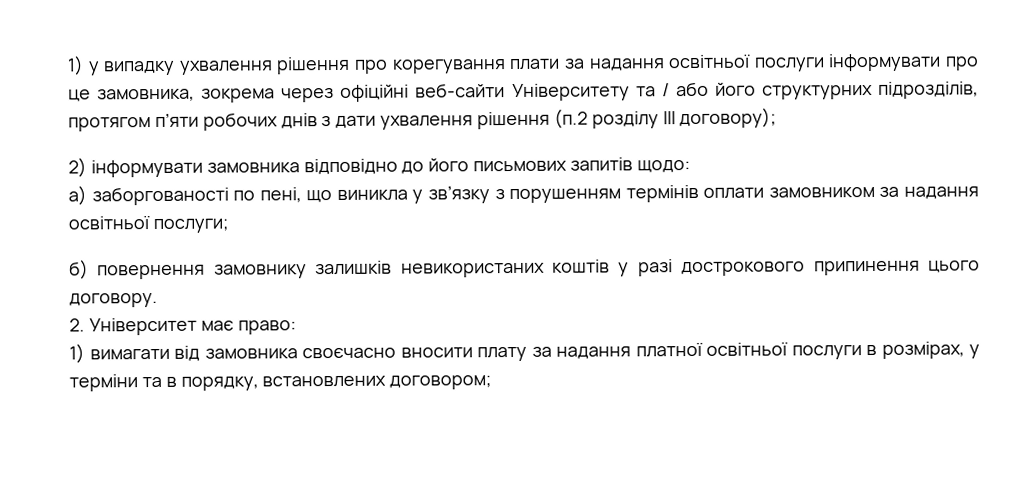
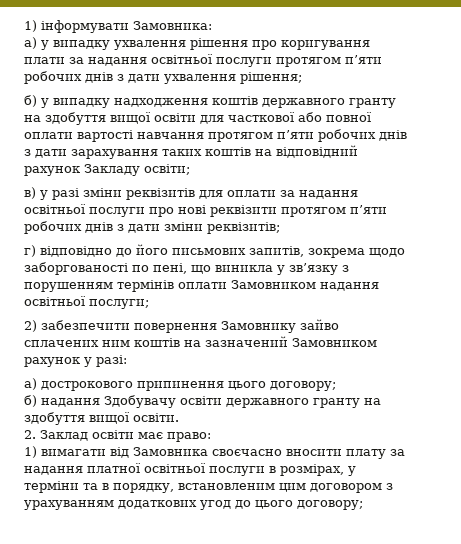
[67,55,84,76] 1) -> [24,20,212,33] [24,37,37,49] 1) інформувати Замовника: // а)
[391,59,506,74] корегування -> [281,40,370,50] коригування
[828,53,980,72] [68,81,980,103] інформувати про це замовника, зокрема через офіційні веб-сайти Університету та / або його структурних підрозділів, -> (272, 62) none
[477,107,778,130] [68,157,300,178] рішення (п.2 розділу ІІІ договору); // 2) інформувати замовника -> [240,72,302,84] [24,95,396,108] [24,112,372,125] [24,129,407,142] [24,145,358,159] [24,164,190,176] [24,187,358,200] [24,204,387,217] [24,221,280,234] [24,245,36,257] рішення; // б) у випадку надходження коштів державного гранту на здобуття вищої освіти для часткової або повної оплати вартості навчання протягом п’яти робочих днів з дати зарахування таких коштів на відповідний рахунок Закладу освіти; // в) у разі зміни реквізитів для оплати за надання освітньої послуги про нові реквізити протягом п’яти робочих днів з дати зміни реквізитів; // г)
[570,157,690,173] [68,185,87,206] запитів щодо: // а) -> [249,246,405,258] запитів, зокрема щодо
[768,186,900,198] замовником за -> [231,280,316,289] Замовником
[69,259,980,280] [69,292,158,308] б) повернення замовнику залишків невикористаних коштів у разі дострокового припинення цього договору. -> [24,319,339,333] [24,336,377,347] [24,355,127,367] [24,378,336,391] [24,395,381,408] [24,412,179,425] 2) забезпечити повернення Замовнику зайво сплачених ним коштів на зазначений Замовником рахунок у разі: // а) дострокового припинення цього договору; // б) надання Здобувачу освіти державного гранту на здобуття вищої освіти.
[88,317,197,336] Університет -> [40,430,134,441] Заклад освіти
[204,348,298,359] замовника -> [133,447,208,456] Замовника
[262,375,493,390] встановлених договором; -> [178,483,393,493] [24,500,363,510] встановленим цим договором з урахуванням додаткових угод до цього договору;

